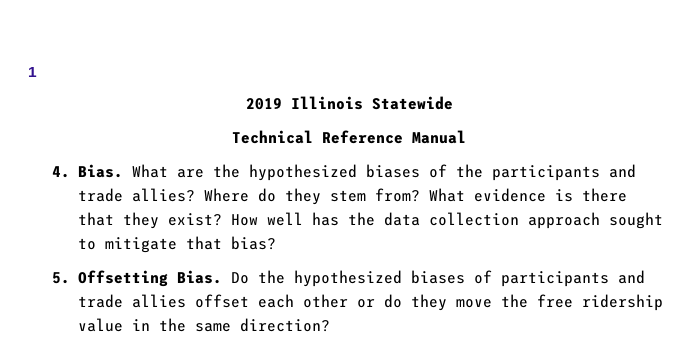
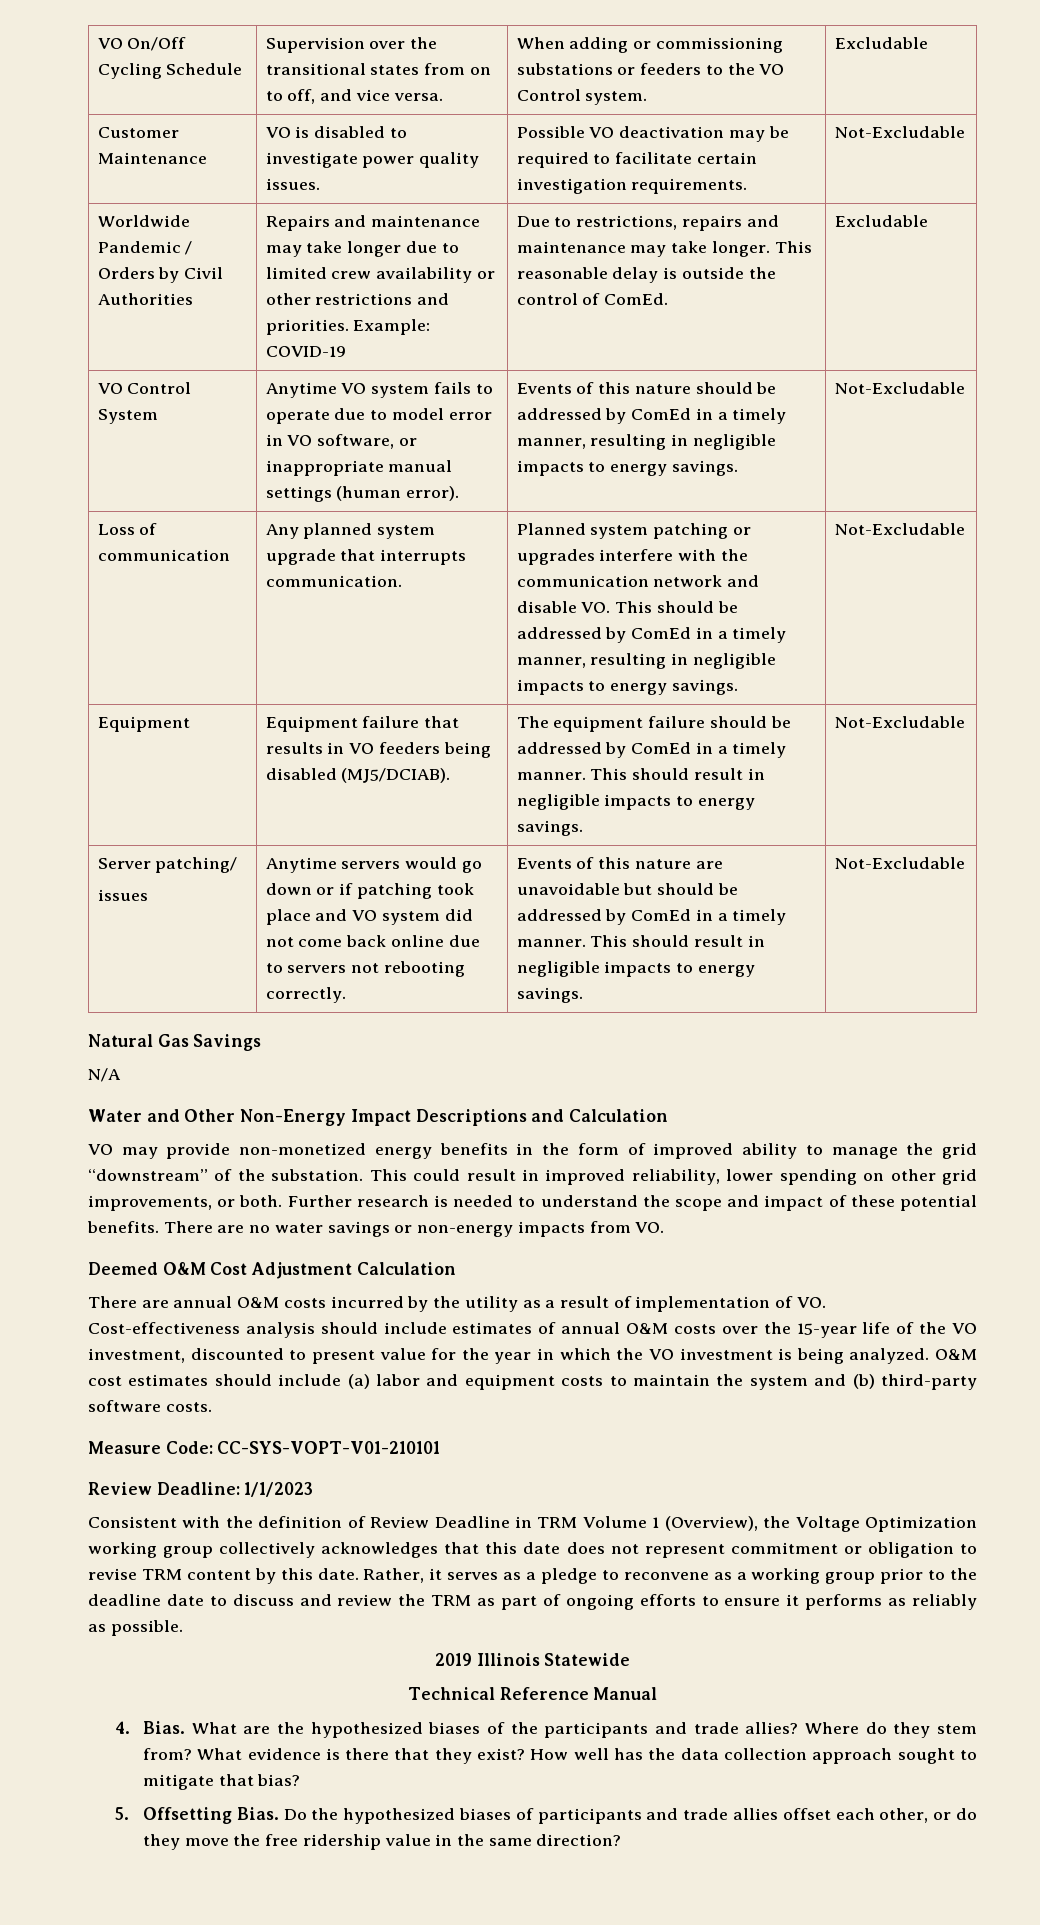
[28,67,37,77] 1 -> [97,37,187,51] [97,63,243,79] [265,37,438,53] [265,63,491,75] [265,89,443,104] [516,37,783,53] [516,63,785,75] [516,89,648,105] [834,37,928,49] [97,127,179,138] [97,152,207,164] [265,126,407,138] [265,152,480,168] [265,178,320,190] [516,126,789,142] [516,152,757,168] [516,178,748,194] [834,126,965,138] [97,215,190,227] [97,241,193,255] [97,267,224,283] [97,293,193,305] [265,215,481,231] [265,241,459,257] [265,267,495,283] [265,293,450,305] [265,319,431,335] [265,346,346,357] [516,215,779,231] [516,241,812,257] [516,267,776,283] [516,293,669,305] [834,215,928,227] [97,382,192,394] [97,409,158,424] [265,382,493,398] [265,408,492,424] [265,434,417,449] [265,460,453,476] [265,486,460,502] [516,382,777,394] [516,408,787,424] [516,434,776,450] [516,460,738,476] [834,382,965,394] [97,523,158,535] [97,549,230,561] [265,523,436,539] [265,549,467,565] [265,575,402,587] [516,523,751,539] [516,549,748,565] [516,575,760,587] [516,601,738,613] [516,627,787,643] [516,653,776,669] [516,679,738,695] [834,523,965,535] [97,716,190,732] [265,716,460,732] [265,742,491,758] [265,768,451,783] [516,716,791,732] [516,742,787,758] [516,768,765,780] [516,794,755,810] [516,820,583,836] [834,716,965,728] [97,857,238,873] [97,889,148,901] [265,857,482,873] [265,883,474,899] [265,909,473,925] [265,935,480,947] [265,961,465,977] [265,987,346,1003] [516,857,723,869] [516,883,738,895] [516,909,787,925] [516,935,765,947] [516,961,755,977] [516,987,583,1003] [834,857,965,869] [88,1034,262,1051] [88,1068,121,1082] [88,1109,669,1126] [88,1143,978,1159] [88,1169,978,1185] [88,1195,978,1211] [87,1221,665,1237] [88,1262,456,1279] [88,1296,826,1312] [88,1322,978,1338] [88,1348,977,1364] [88,1374,977,1390] [88,1400,212,1412] [88,1441,441,1454] [88,1482,314,1497] [88,1516,977,1532] [88,1542,978,1558] [88,1568,977,1584] [88,1594,978,1610] [88,1620,183,1636] VO On/Off Cycling Schedule | Supervision over the transitional states from on to off, and vice versa. | When adding or commissioning substations or feeders to the VO Control system. | Excludable // Customer Maintenance | VO is disabled to investigate power quality issues. | Possible VO deactivation may be required to facilitate certain investigation requirements. | Not-Excludable // Worldwide Pandemic / Orders by Civil Authorities | Repairs and maintenance may take longer due to limited crew availability or other restrictions and priorities. Example: COVID-19 | Due to restrictions, repairs and maintenance may take longer. This reasonable delay is outside the control of ComEd. | Excludable // VO Control System | Anytime VO system fails to operate due to model error in VO software, or inappropriate manual settings (human error). | Events of this nature should be addressed by ComEd in a timely manner, resulting in negligible impacts to energy savings. | Not-Excludable // Loss of communication | Any planned system upgrade that interrupts communication. | Planned system patching or upgrades interfere with the communication network and disable VO. This should be addressed by ComEd in a timely manner, resulting in negligible impacts to energy savings. | Not-Excludable // Equipment | Equipment failure that results in VO feeders being disabled (MJ5/DCIAB). | The equipment failure should be addressed by ComEd in a timely manner. This should result in negligible impacts to energy savings. | Not-Excludable // Server patching/ // issues | Anytime servers would go down or if patching took place and VO system did not come back online due to servers not rebooting correctly. | Events of this nature are unavoidable but should be addressed by ComEd in a timely manner. This should result in negligible impacts to energy savings. | Not-Excludable // Natural Gas Savings // N/A // Water and Other Non-Energy Impact Descriptions and Calculation // VO may provide non-monetized energy benefits in the form of improved ability to manage the grid “downstream” of the substation. This could result in improved reliability, lower spending on other grid improvements, or both. Further research is needed to understand the scope and impact of these potential benefits. There are no water savings or non-energy impacts from VO. // Deemed O&M Cost Adjustment Calculation // There are annual O&M costs incurred by the utility as a result of implementation of VO. Cost-effectiveness analysis should include estimates of annual O&M costs over the 15-year life of the VO investment, discounted to present value for the year in which the VO investment is being analyzed. O&M cost estimates should include (a) labor and equipment costs to maintain the system and (b) third-party software costs. // Measure Code: CC-SYS-VOPT-V01-210101 // Review Deadline: 1/1/2023 // Consistent with the definition of Review Deadline in TRM Volume 1 (Overview), the Voltage Optimization working group collectively acknowledges that this date does not represent commitment or obligation to revise TRM content by this date. Rather, it serves as a pledge to reconvene as a working group prior to the deadline date to discuss and review the TRM as part of ongoing efforts to ensure it performs as reliably as possible.
[302,294,348,308] other -> [879,1808,929,1823] other,

